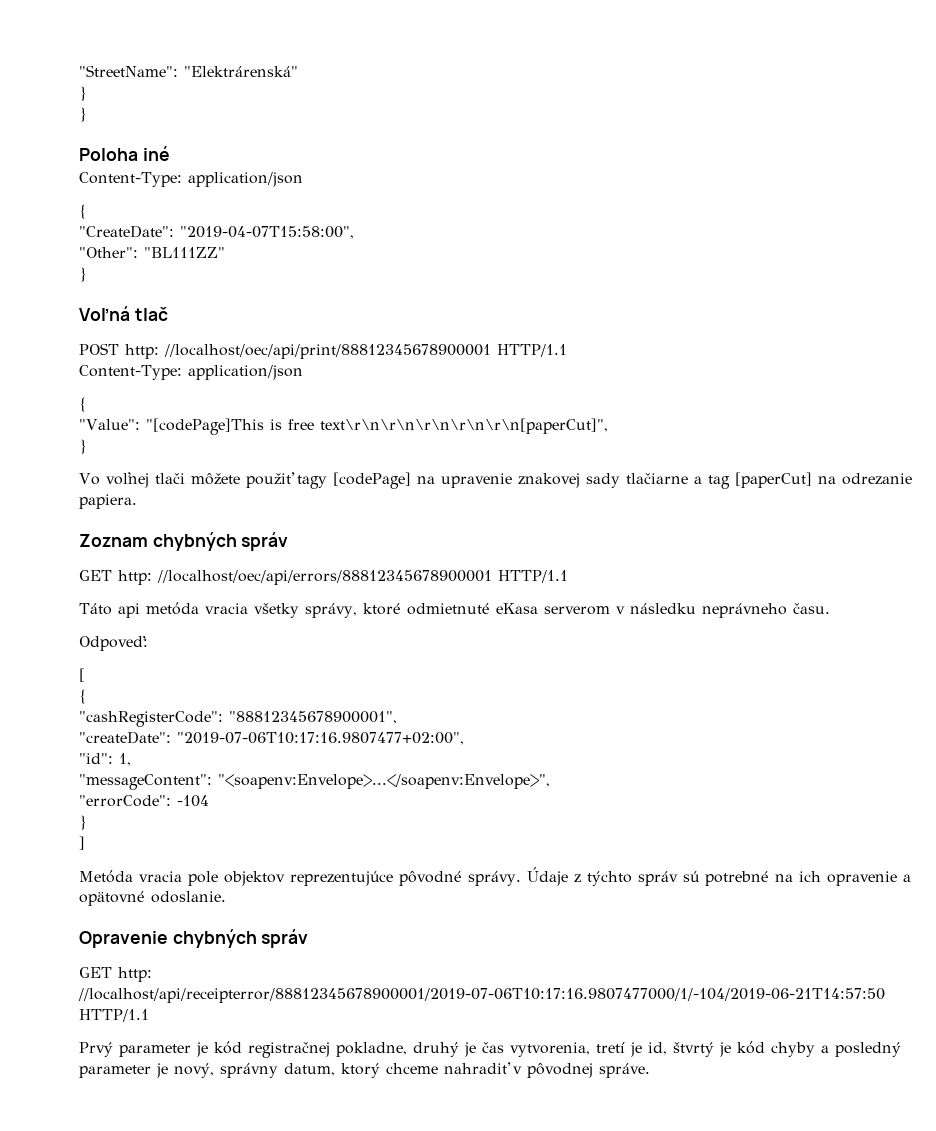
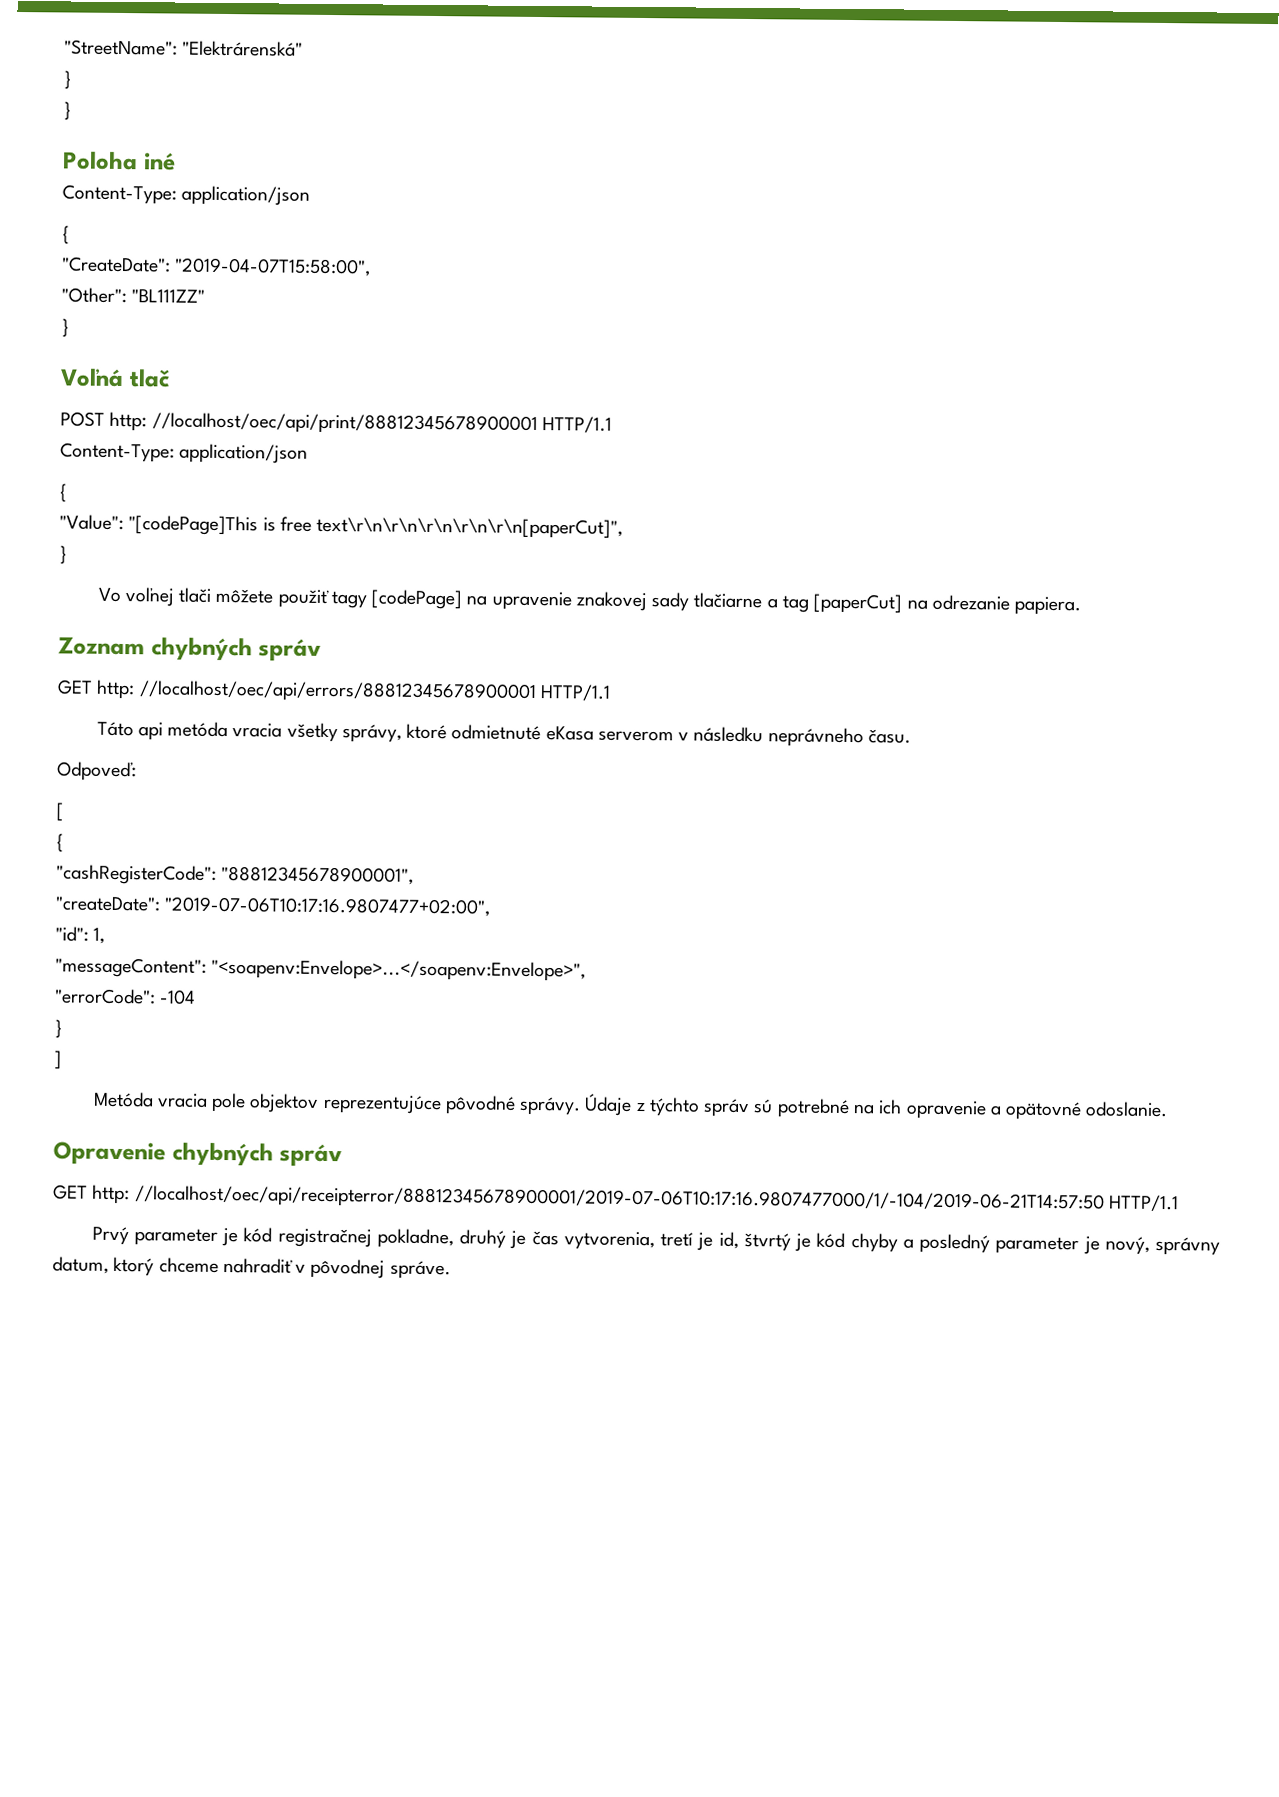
[78,988,885,1003] //localhost/api/receipterror/88812345678900001/2019-07-06T10:17:16.9807477000/1/-104/2019-06-21T14:57:50 -> [134,1185,1105,1214] //localhost/oec/api/receipterror/88812345678900001/2019-07-06T10:17:16.9807477000/1/-104/2019-06-21T14:57:50

